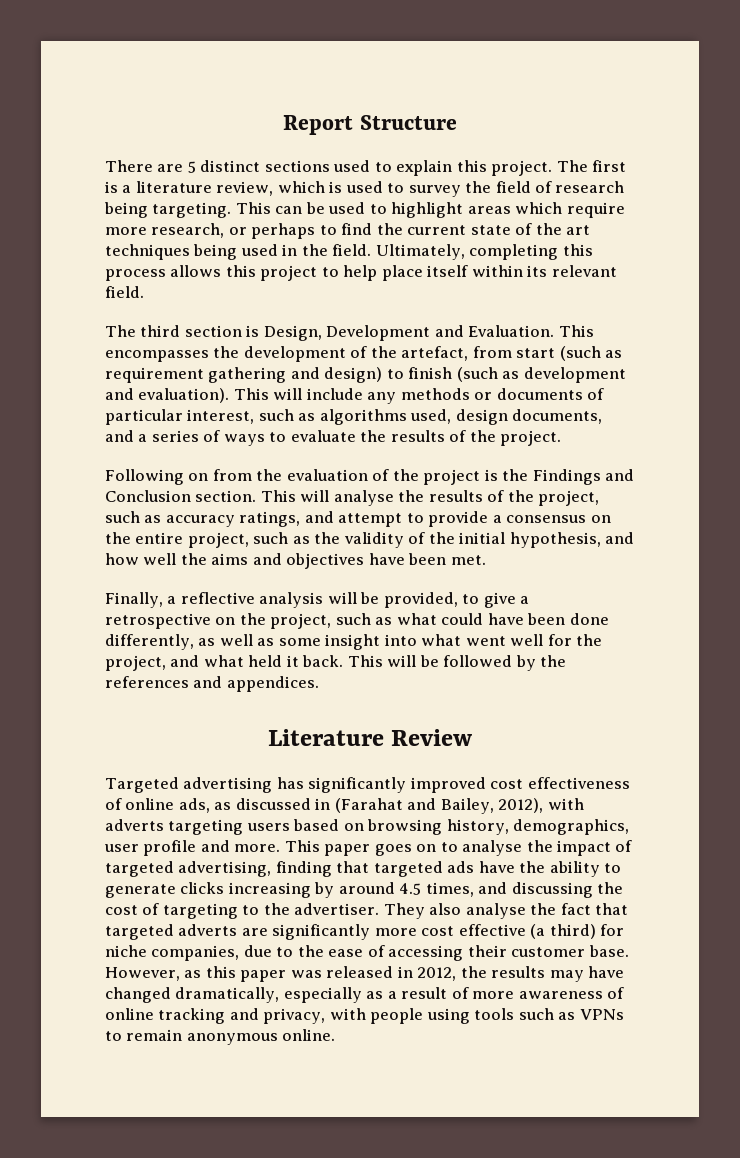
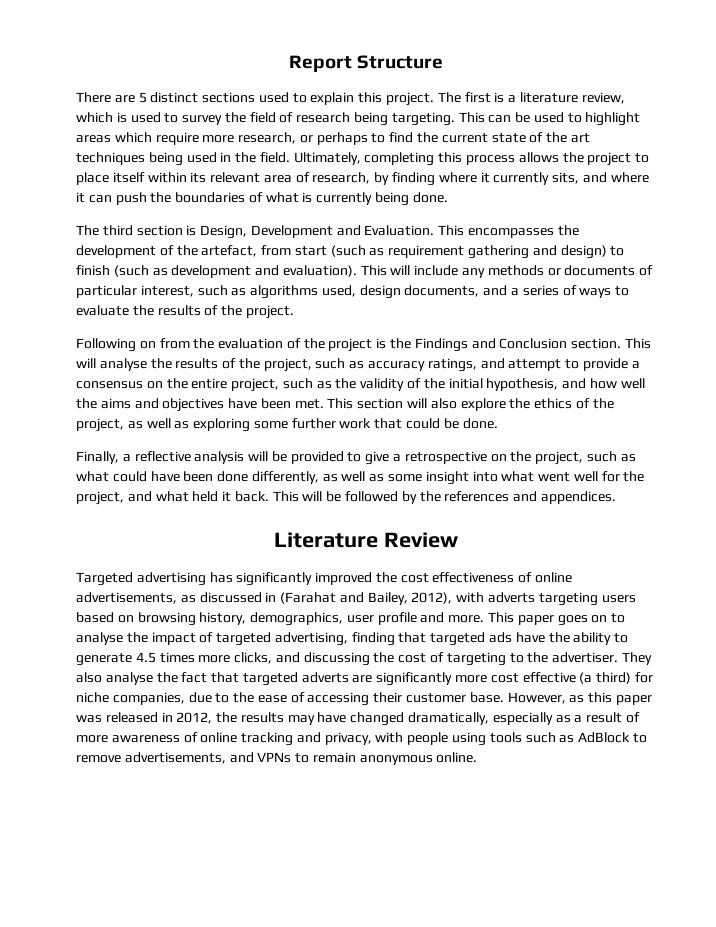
[225,265,256,277] this -> [562,152,584,163] the
[343,265,378,281] help -> (650, 158) none
[105,286,144,298] field. -> [263,172,649,186] [76,192,448,206] area of research, by finding where it currently sits, and where it can push the boundaries of what is currently being done.
(486, 560) none -> [327,398,614,411] [76,418,498,432] This section will also explore the ethics of the project, as well as exploring some further work that could be done.
[383,592,458,608] provided, -> [290,451,344,464] provided
(486, 785) none -> [375,572,397,583] the
[178,798,210,813] ads, -> [76,592,177,604] advertisements,
[180,882,474,898] clicks increasing by around 4.5 times, -> [135,652,273,664] 4.5 times more clicks,
(576, 1016) none -> [578,732,647,743] [76,752,254,764] AdBlock to remove advertisements, and

